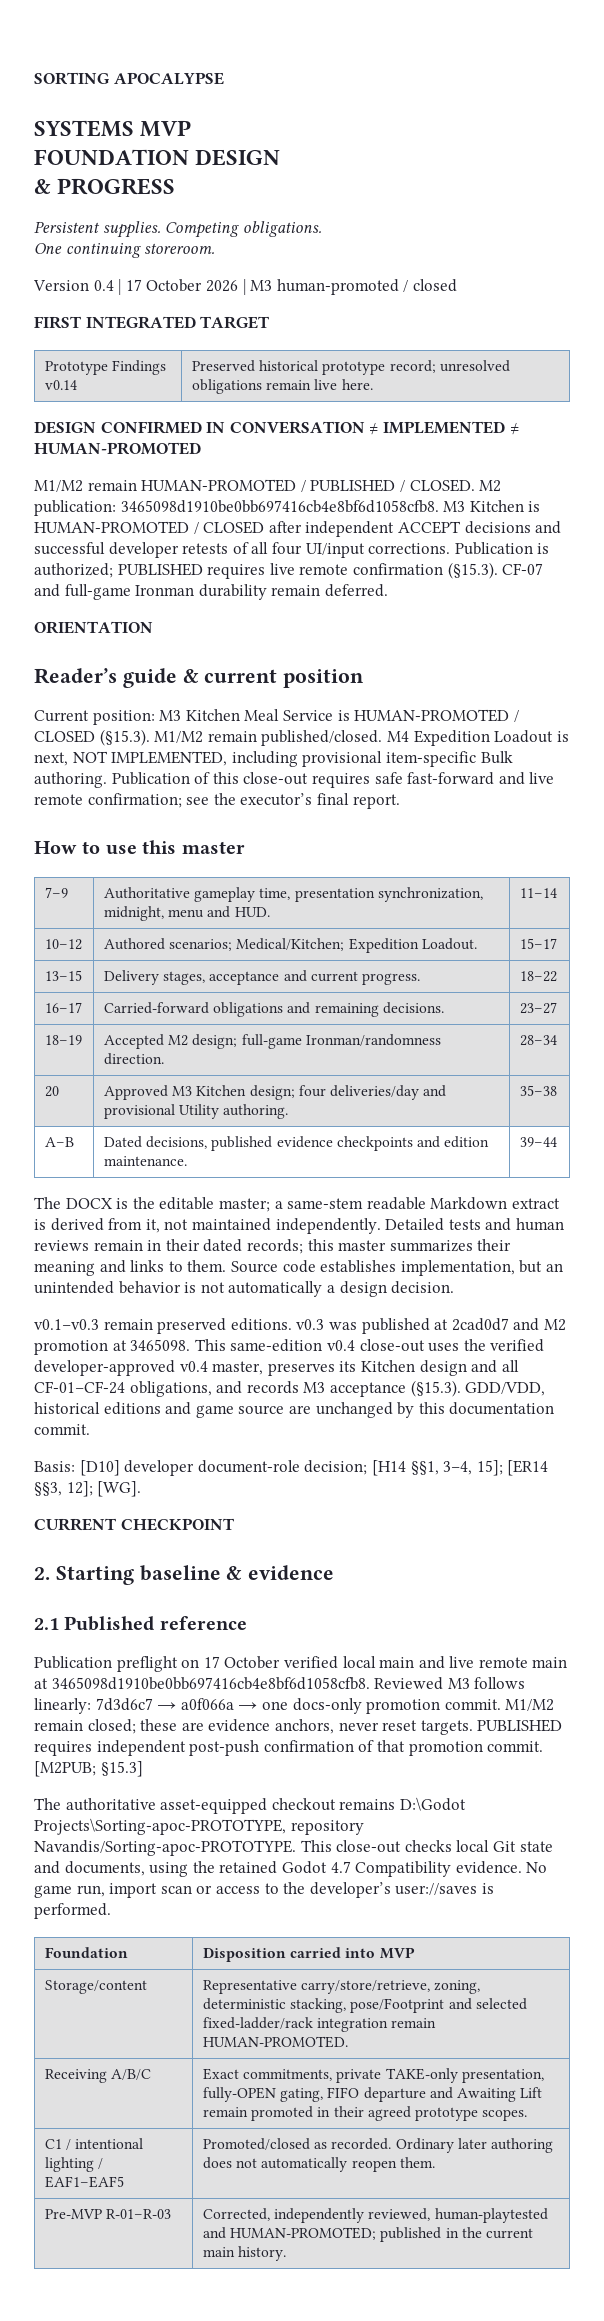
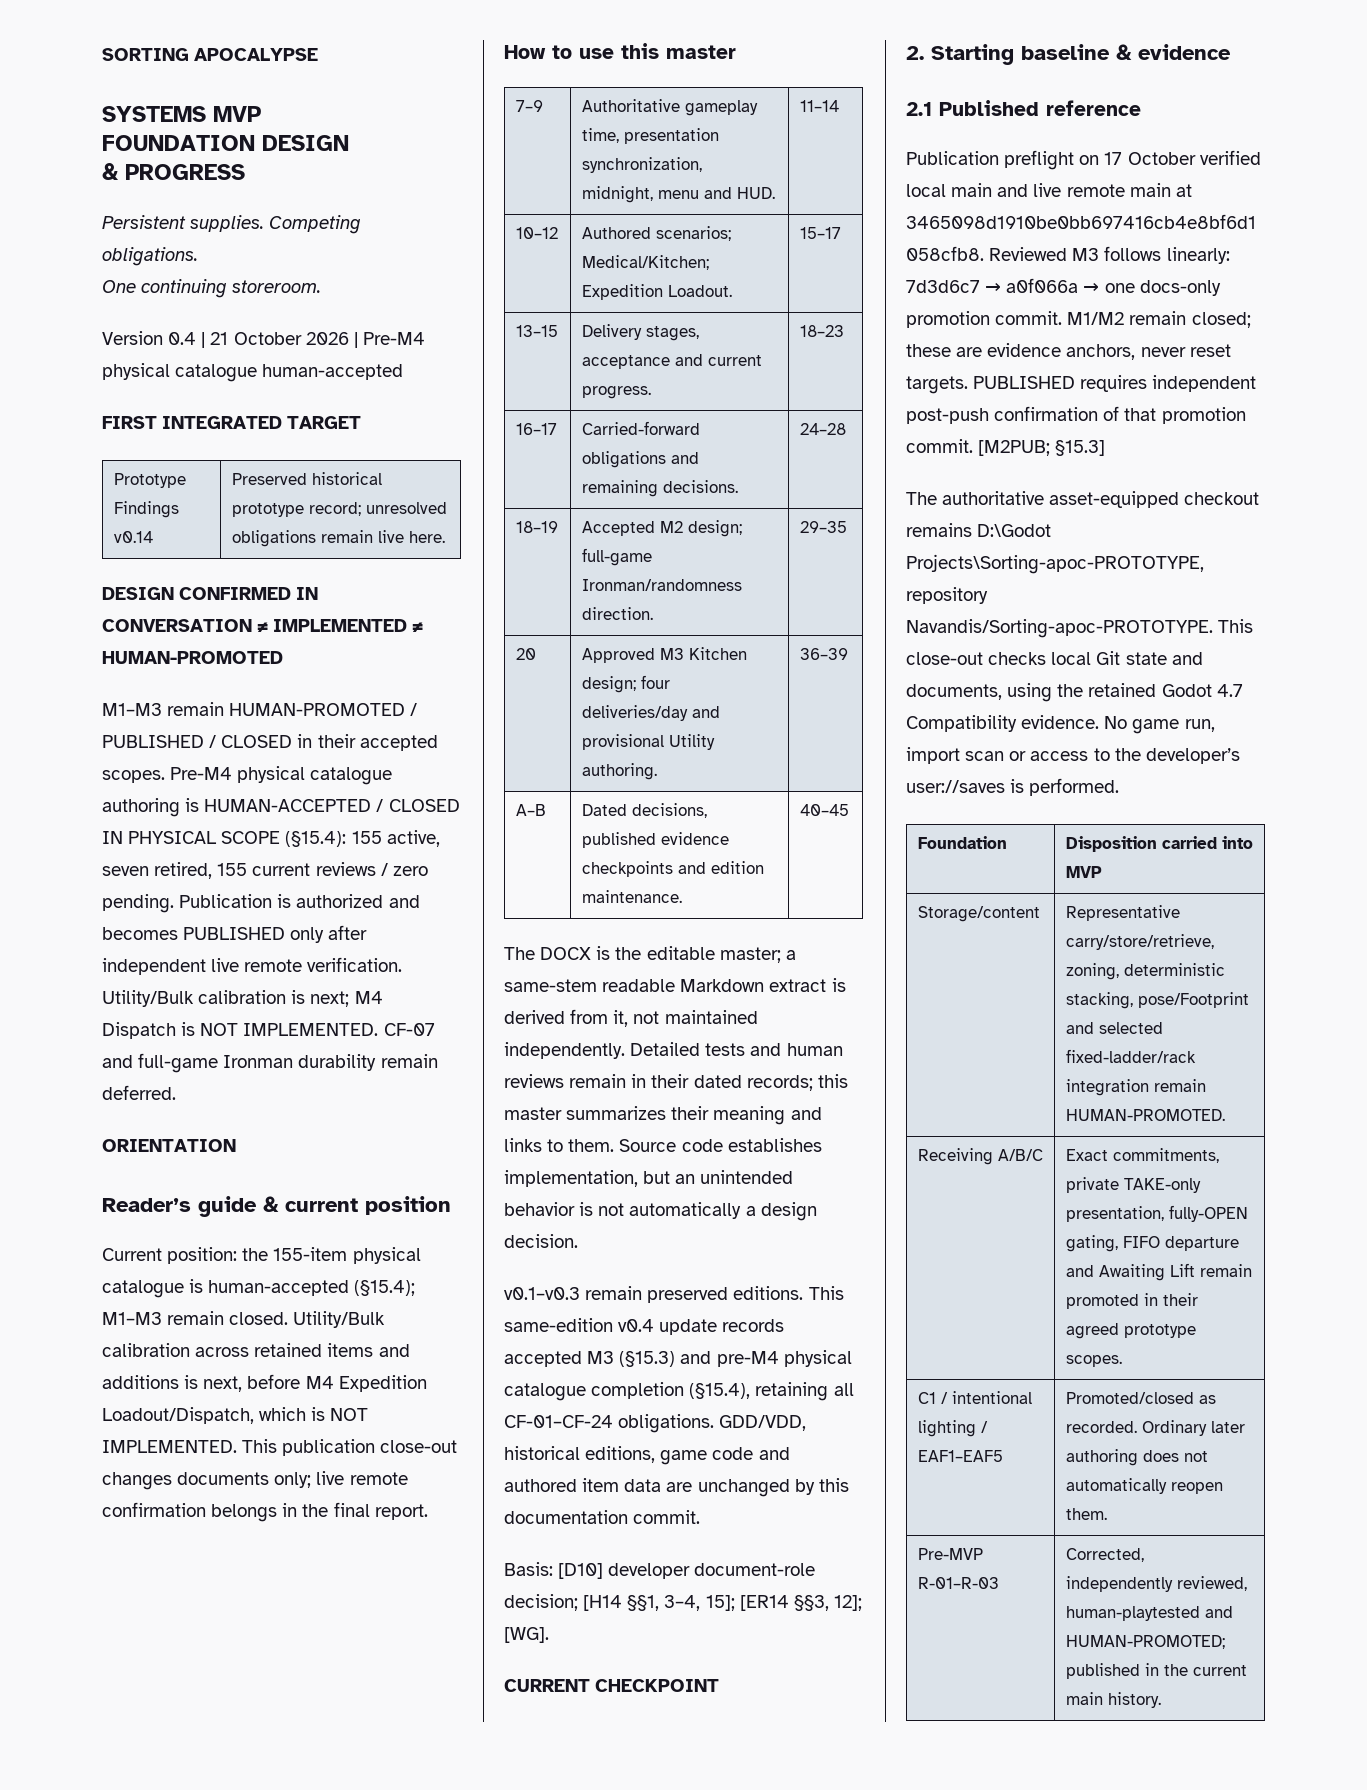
[125,279,142,291] 17 -> [210,332,229,345] 21
[250,279,457,295] M3 human-promoted / closed -> [362,332,425,345] [102,363,404,382] Pre-M4 physical catalogue human-accepted
[34,480,83,492] M1/M2 -> [102,703,162,716] M1–M3
[409,479,502,492] [34,500,541,516] [34,521,562,537] [34,542,550,558] [34,562,498,579] CLOSED. M2 publication: 3465098d1910be0bb697416cb4e8bf6d1058cfb8. M3 Kitchen is HUMAN-PROMOTED / CLOSED after independent ACCEPT decisions and successful developer retests of all four UI/input corrections. Publication is authorized; PUBLISHED requires live remote confirmation (§15.3). -> [221,734,438,751] [102,766,393,785] [102,798,460,817] [102,830,440,847] [102,862,428,879] [102,894,420,913] [102,925,368,943] [102,957,403,975] [102,990,383,1007] [102,1022,379,1039] CLOSED in their accepted scopes. Pre-M4 physical catalogue authoring is HUMAN-ACCEPTED / CLOSED IN PHYSICAL SCOPE (§15.4): 155 active, seven retired, 155 current reviews / zero pending. Publication is authorized and becomes PUBLISHED only after independent live remote verification. Utility/Bulk calibration is next; M4 Dispatch is NOT IMPLEMENTED.
[159,709,519,722] [34,729,569,746] [34,751,513,767] [34,772,555,788] [34,793,313,808] M3 Kitchen Meal Service is HUMAN-PROMOTED / CLOSED (§15.3). M1/M2 remain published/closed. M4 Expedition Loadout is next, NOT IMPLEMENTED, including provisional item-specific Bulk authoring. Publication of this close-out requires safe fast-forward and live remote confirmation; see the executor’s -> [242,1247,421,1264] [102,1279,416,1298] [102,1311,386,1328] [102,1343,410,1357] [102,1374,427,1392] [102,1407,369,1424] [102,1439,458,1456] [102,1471,408,1490] [102,1502,329,1522] the 155-item physical catalogue is human-accepted (§15.4); M1–M3 remain closed. Utility/Bulk calibration across retained items and additions is next, before M4 Expedition Loadout/Dispatch, which is NOT IMPLEMENTED. This publication close-out changes documents only; live remote confirmation belongs in the
[519,971,557,982] 18–22 -> [799,325,844,337] 18–23
[519,1002,557,1014] 23–27 -> [799,423,846,435] 24–28
[519,1035,557,1046] 28–34 -> [799,521,847,533] 29–35
[519,1085,557,1096] 35–38 -> [799,648,848,660] 36–39
[519,1137,557,1147] 39–44 -> [799,804,849,816] 40–45
[296,1318,566,1334] [34,1339,545,1355] [34,1360,519,1376] [34,1380,546,1397] [34,1402,285,1418] v0.3 was published at 2cad0d7 and M2 promotion at 3465098. This same-edition v0.4 close-out uses the verified developer-approved v0.4 master, preserves its Kitchen design and all CF-01–CF-24 obligations, and records M3 acceptance (§15.3). GDD/VDD, historical editions and game source -> [808,1286,844,1300] [504,1318,785,1335] [504,1350,852,1367] [504,1382,854,1401] [504,1414,807,1433] [504,1446,790,1465] [504,1478,662,1492] This same-edition v0.4 update records accepted M3 (§15.3) and pre-M4 physical catalogue completion (§15.4), retaining all CF-01–CF-24 obligations. GDD/VDD, historical editions, game code and authored item data

